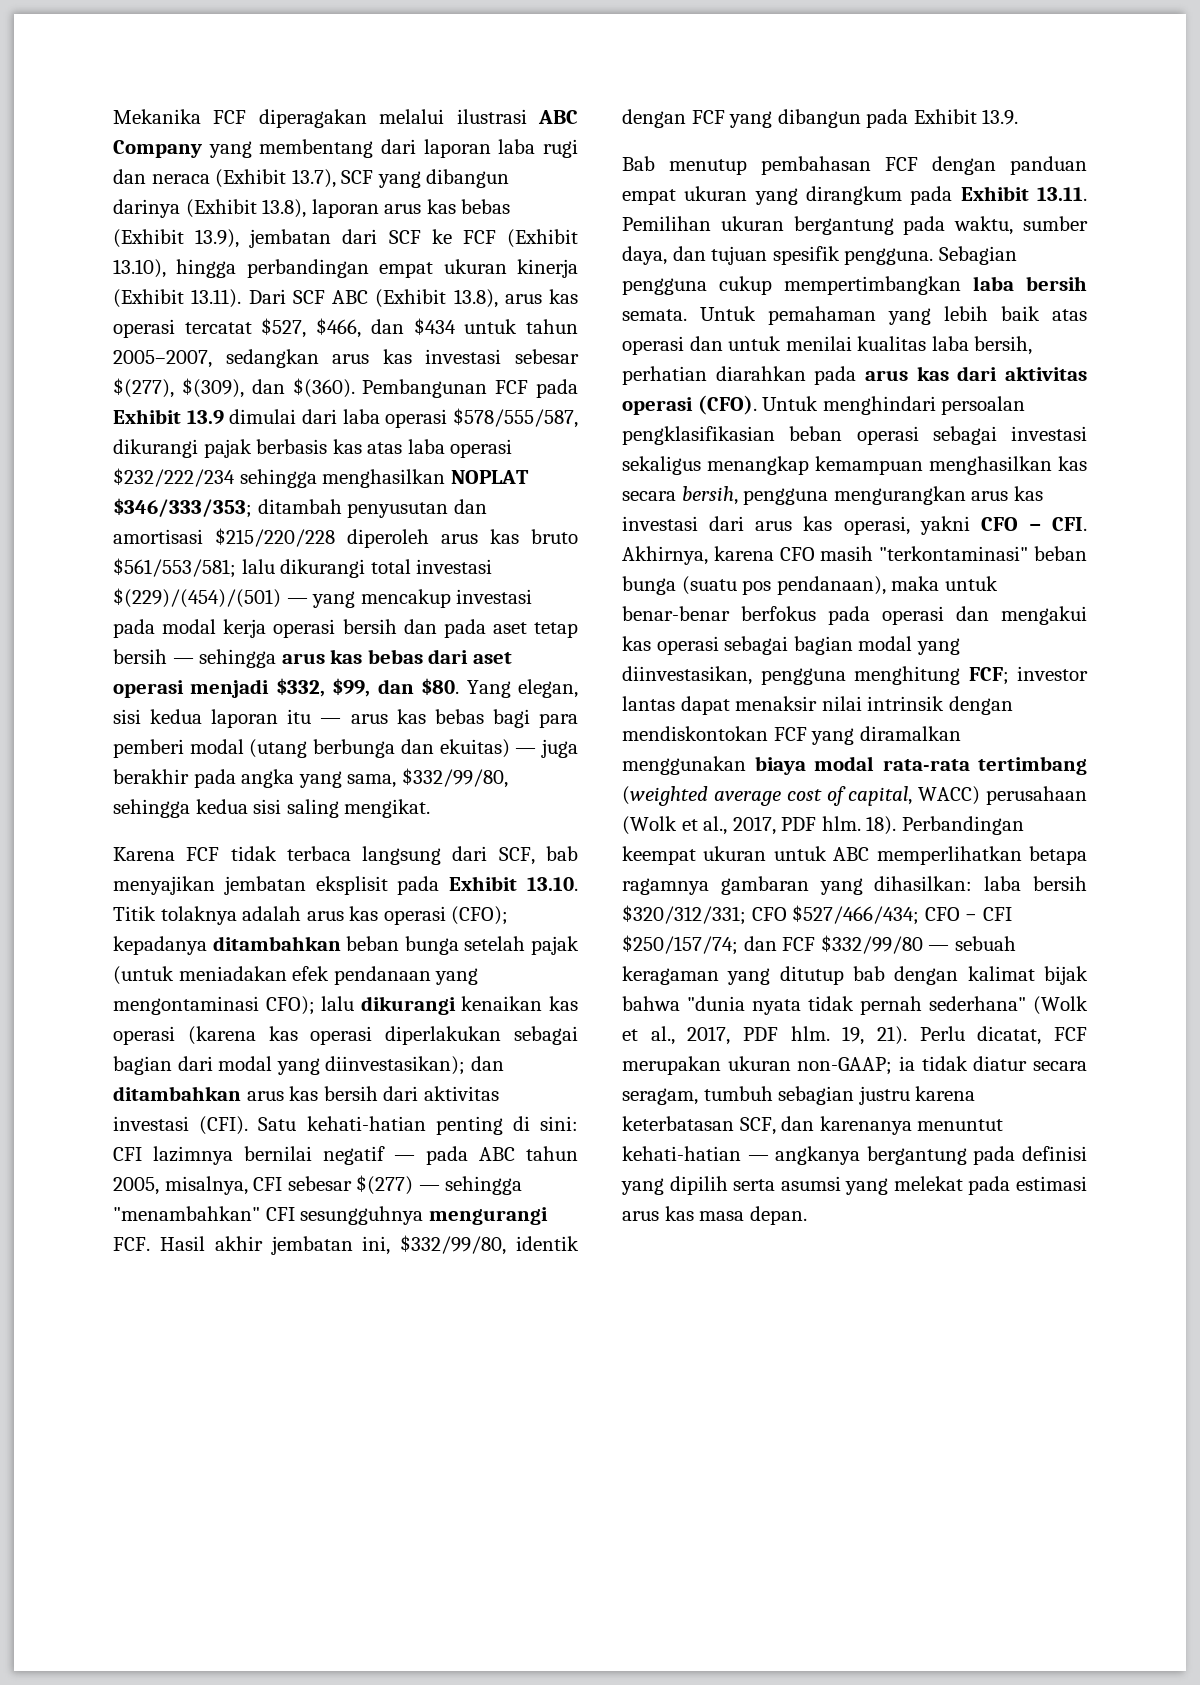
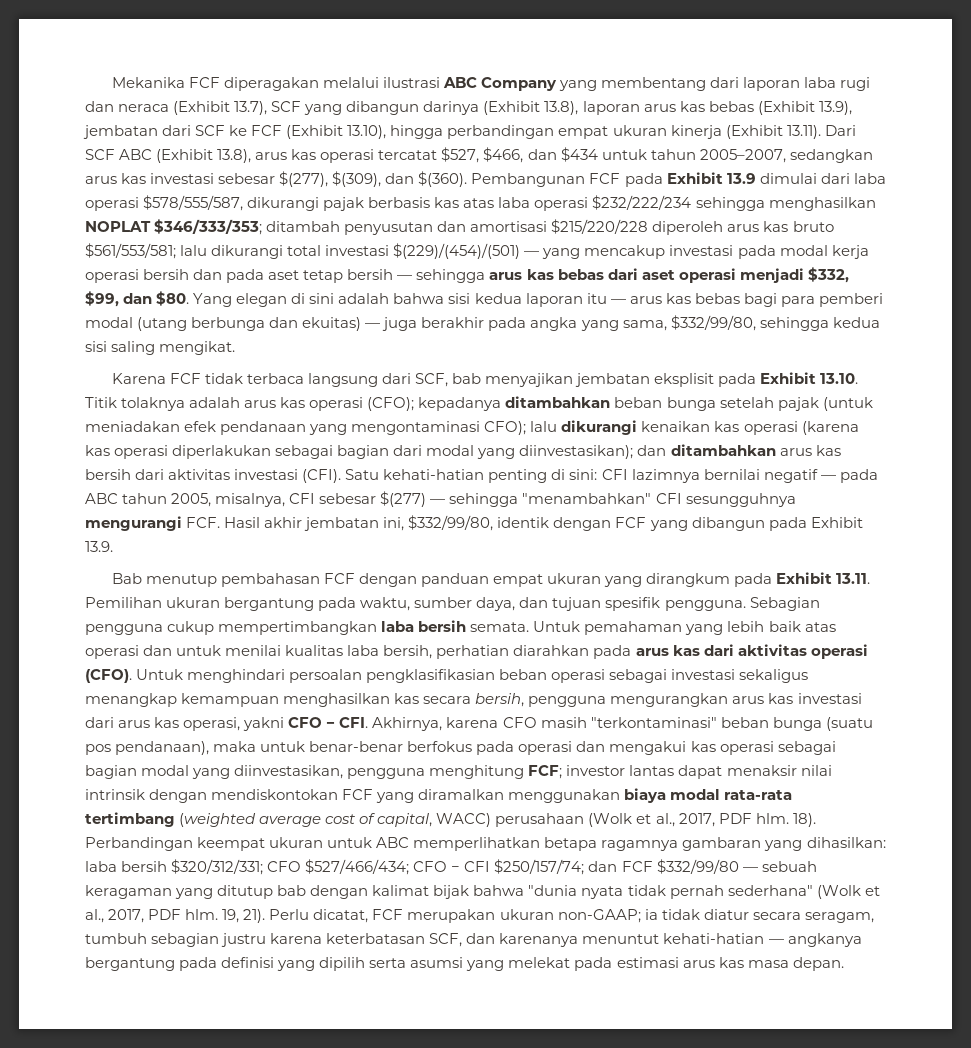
[518,679,578,698] elegan, -> [236,293,445,307] elegan di sini adalah bahwa

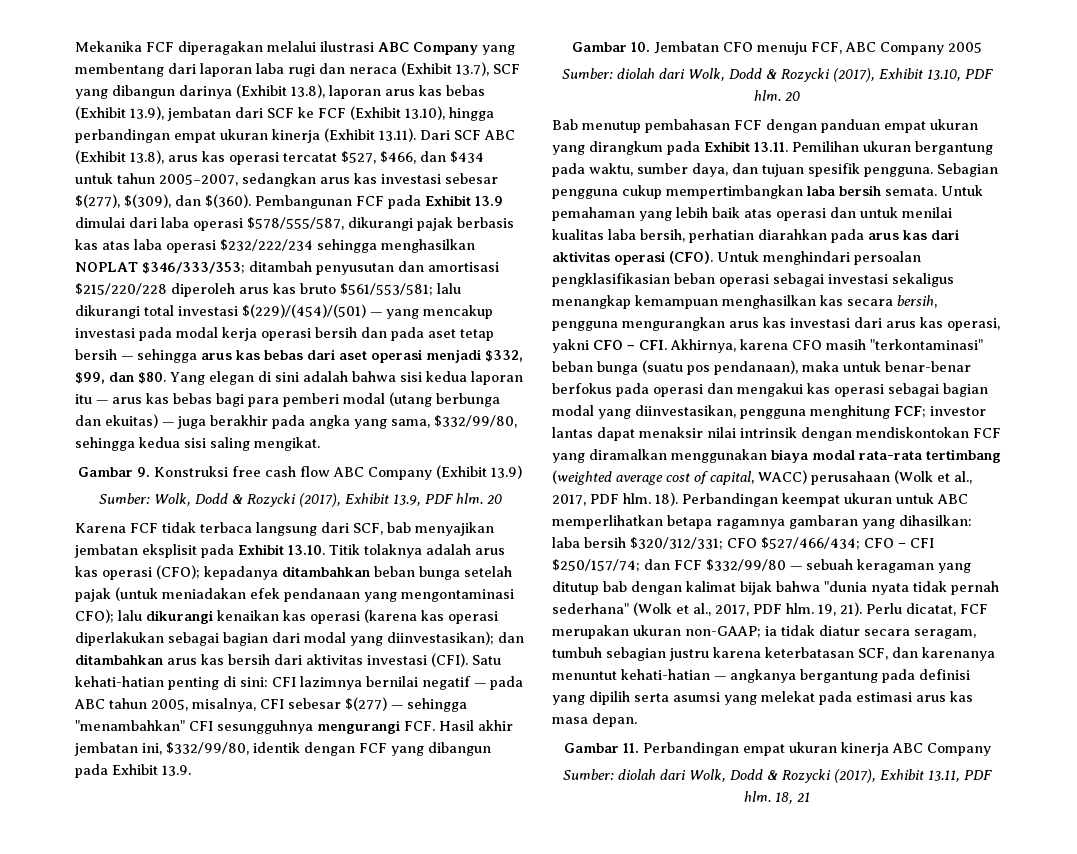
(236, 348) none -> [78,465,522,480] [98,493,502,507] // Gambar 9. Konstruksi free cash flow ABC Company (Exhibit 13.9) // Sumber: Wolk, Dodd & Rozycki (2017), Exhibit 13.9, PDF hlm. 20
(113, 546) none -> [572,41,982,55] [562,68,993,82] [754,90,800,101] // Gambar 10. Jembatan CFO menuju FCF, ABC Company 2005 // Sumber: diolah dari Wolk, Dodd & Rozycki (2017), Exhibit 13.10, PDF hlm. 20
(844, 964) none -> [563,742,991,756] [563,769,992,783] [744,791,810,804] // Gambar 11. Perbandingan empat ukuran kinerja ABC Company // Sumber: diolah dari Wolk, Dodd & Rozycki (2017), Exhibit 13.11, PDF hlm. 18, 21

